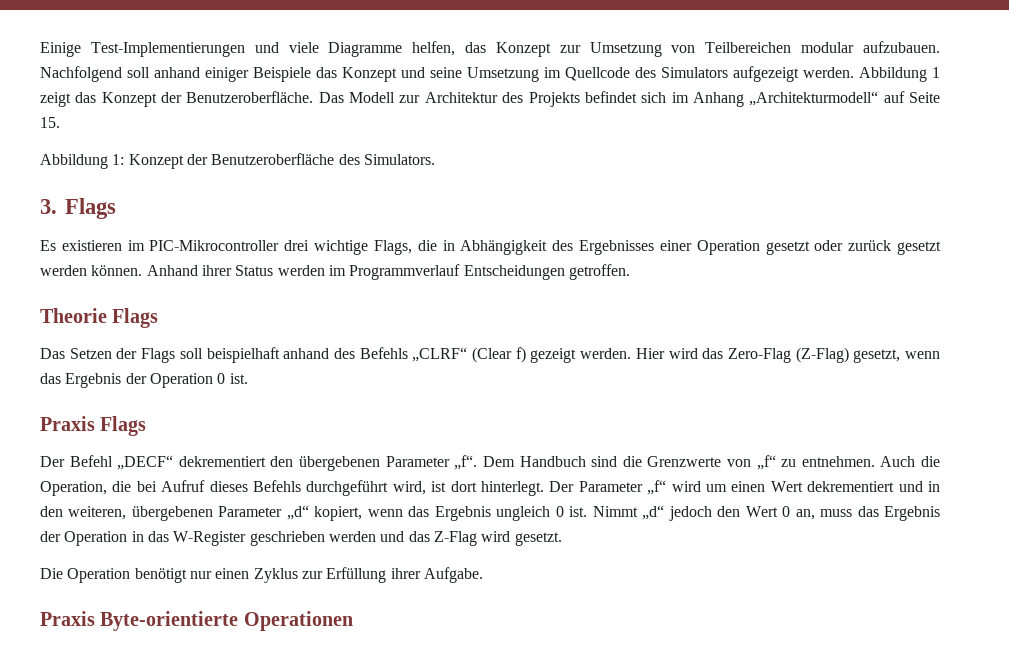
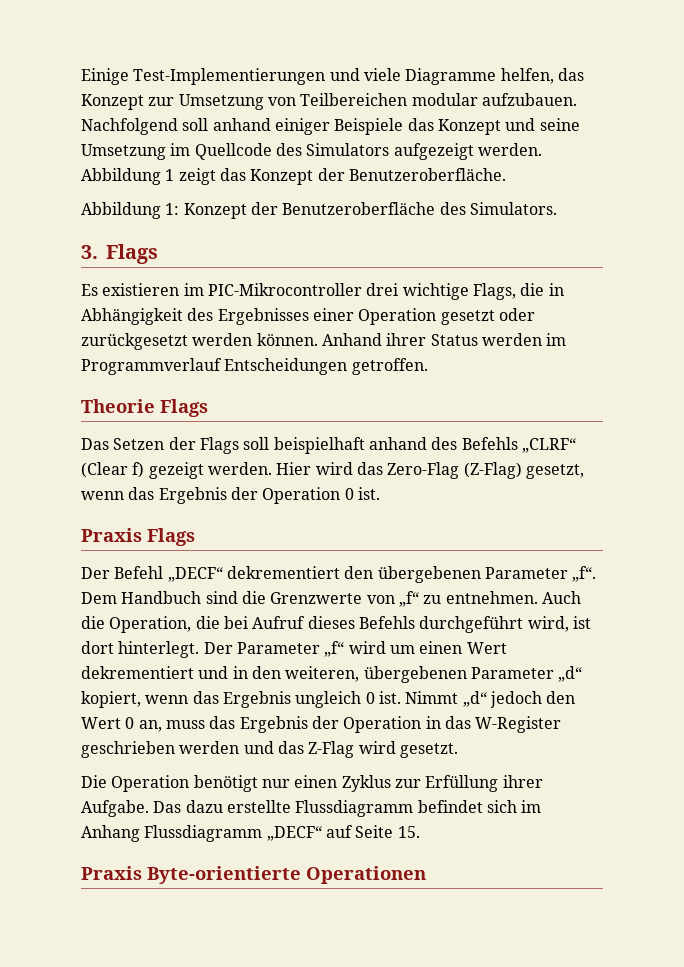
[318,91,941,107] [40,117,60,128] Das Modell zur Architektur des Projekts befindet sich im Anhang „Architekturmodell“ auf Seite 15. -> (506, 174) none
[848,240,942,255] zurück gesetzt -> [81,333,188,350] zurückgesetzt
(483, 575) none -> [153,800,542,817] [81,825,420,842] Das dazu erstellte Flussdiagramm befindet sich im Anhang Flussdiagramm „DECF“ auf Seite 15.

